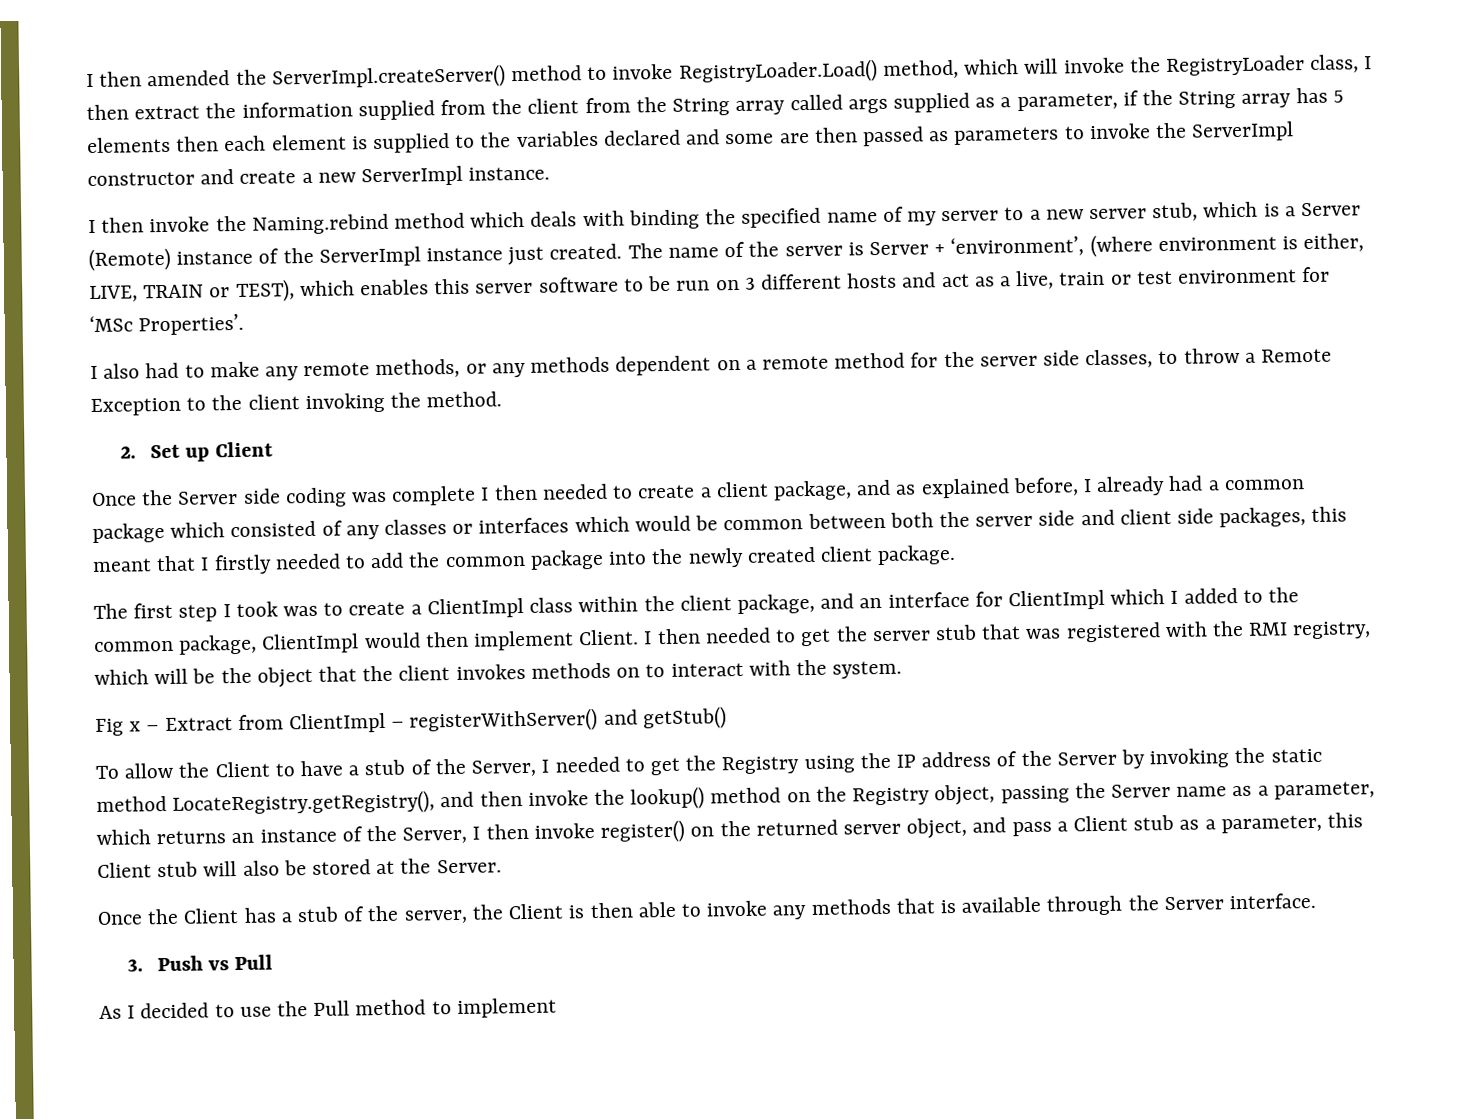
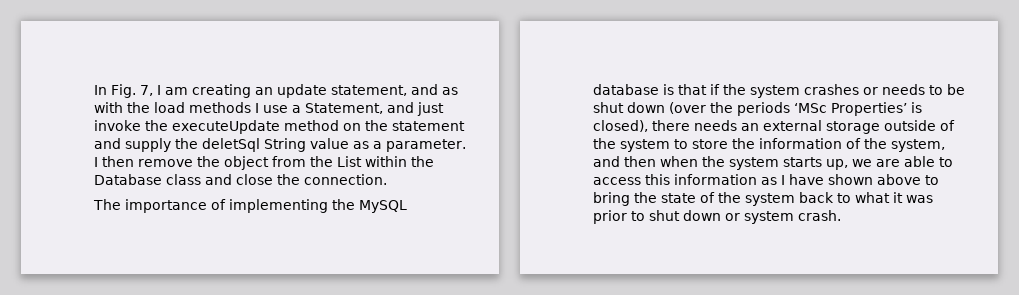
[86,54,1373,90] [86,87,1344,121] [87,121,1295,154] [87,165,551,187] [88,201,1362,235] [88,233,1365,272] [89,266,1331,303] [89,313,245,336] [90,347,1333,381] [90,391,503,417] [120,441,274,462] [92,475,1305,508] [92,506,1348,544] [92,544,957,575] [93,587,1300,622] [94,620,1372,655] [94,659,903,688] [95,706,727,736] [95,747,1322,779] [96,781,1375,816] [96,812,1364,845] [97,858,502,878] [97,892,1317,925] [127,954,274,972] [99,997,557,1019] I then amended the ServerImpl.createServer() method to invoke RegistryLoader.Load() method, which will invoke the RegistryLoader class, I then extract the information supplied from the client from the String array called args supplied as a parameter, if the String array has 5 elements then each element is supplied to the variables declared and some are then passed as parameters to invoke the ServerImpl constructor and create a new ServerImpl instance. // I then invoke the Naming.rebind method which deals with binding the specified name of my server to a new server stub, which is a Server (Remote) instance of the ServerImpl instance just created. The name of the server is Server + ‘environment’, (where environment is either, LIVE, TRAIN or TEST), which enables this server software to be run on 3 different hosts and act as a live, train or test environment for ‘MSc Properties’. // I also had to make any remote methods, or any methods dependent on a remote method for the server side classes, to throw a Remote Exception to the client invoking the method. // 2. Set up Client // Once the Server side coding was complete I then needed to create a client package, and as explained before, I already had a common package which consisted of any classes or interfaces which would be common between both the server side and client side packages, this meant that I firstly needed to add the common package into the newly created client package. // The first step I took was to create a ClientImpl class within the client package, and an interface for ClientImpl which I added to the common package, ClientImpl would then implement Client. I then needed to get the server stub that was registered with the RMI registry, which will be the object that the client invokes methods on to interact with the system. // Fig x – Extract from ClientImpl – registerWithServer() and getStub() // To allow the Client to have a stub of the Server, I needed to get the Registry using the IP address of the Server by invoking the static method LocateRegistry.getRegistry(), and then invoke the lookup() method on the Registry object, passing the Server name as a parameter, which returns an instance of the Server, I then invoke register() on the returned server object, and pass a Client stub as a parameter, this Client stub will also be stored at the Server. // Once the Client has a stub of the server, the Client is then able to invoke any methods that is available through the Server interface. // 3. Push vs Pull // As I decided to use the Pull method to implement -> [94,84,458,98] [94,102,444,116] [94,120,465,134] [94,138,466,152] [94,156,434,170] [94,174,387,185] [93,199,407,213] [593,84,965,98] [593,102,922,116] [593,120,955,134] [593,138,945,152] [593,156,953,170] [593,174,939,185] [593,192,933,206] [593,210,841,224] In Fig. 7, I am creating an update statement, and as with the load methods I use a Statement, and just invoke the executeUpdate method on the statement and supply the deletSql String value as a parameter. I then remove the object from the List within the Database class and close the connection. // The importance of implementing the MySQL database is that if the system crashes or needs to be shut down (over the periods ‘MSc Properties’ is closed), there needs an external storage outside of the system to store the information of the system, and then when the system starts up, we are able to access this information as I have shown above to bring the state of the system back to what it was prior to shut down or system crash.

